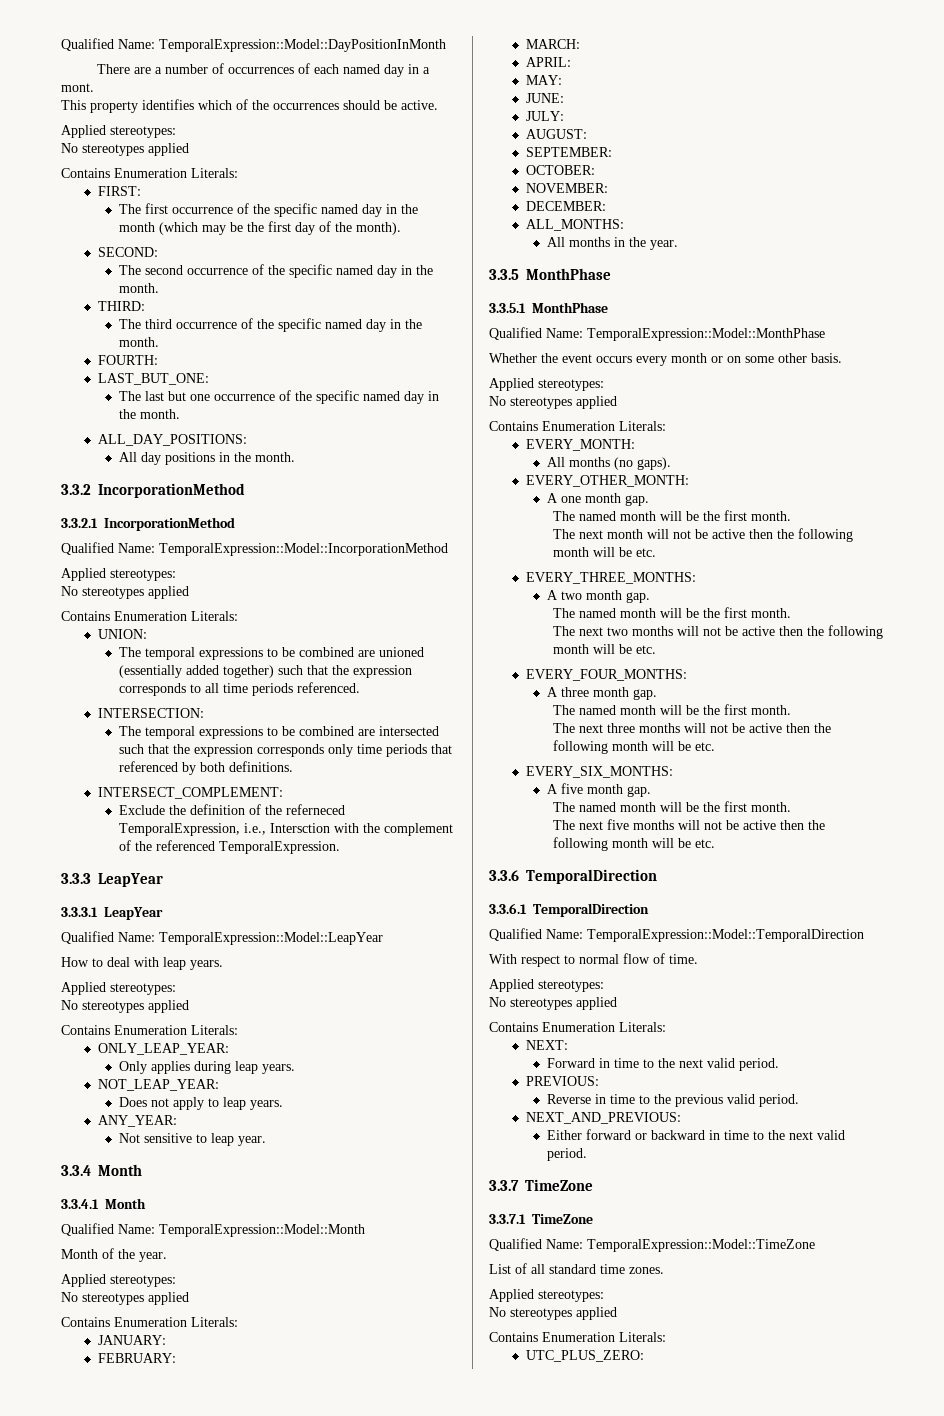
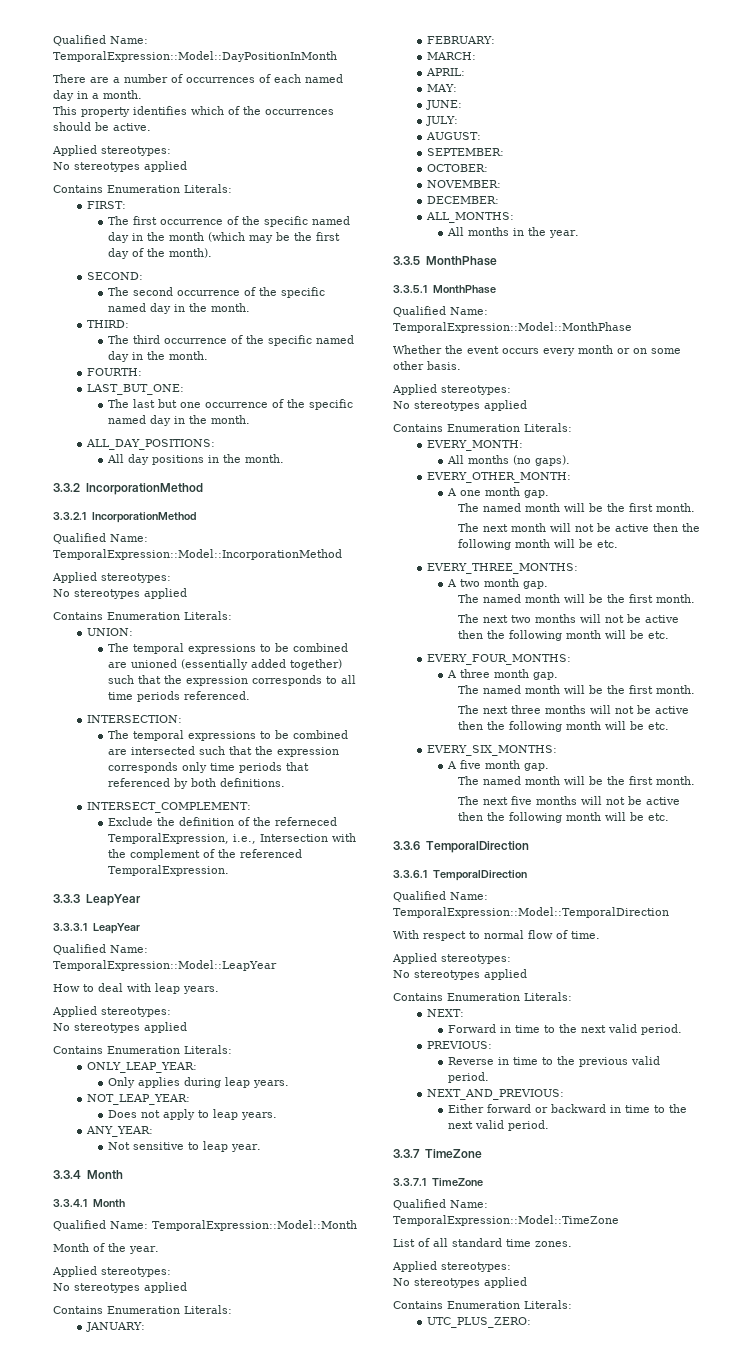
[61,83,94,92] mont. -> [103,90,142,99] month.
[269,823,330,833] Intersction -> [260,834,329,842] Intersection

